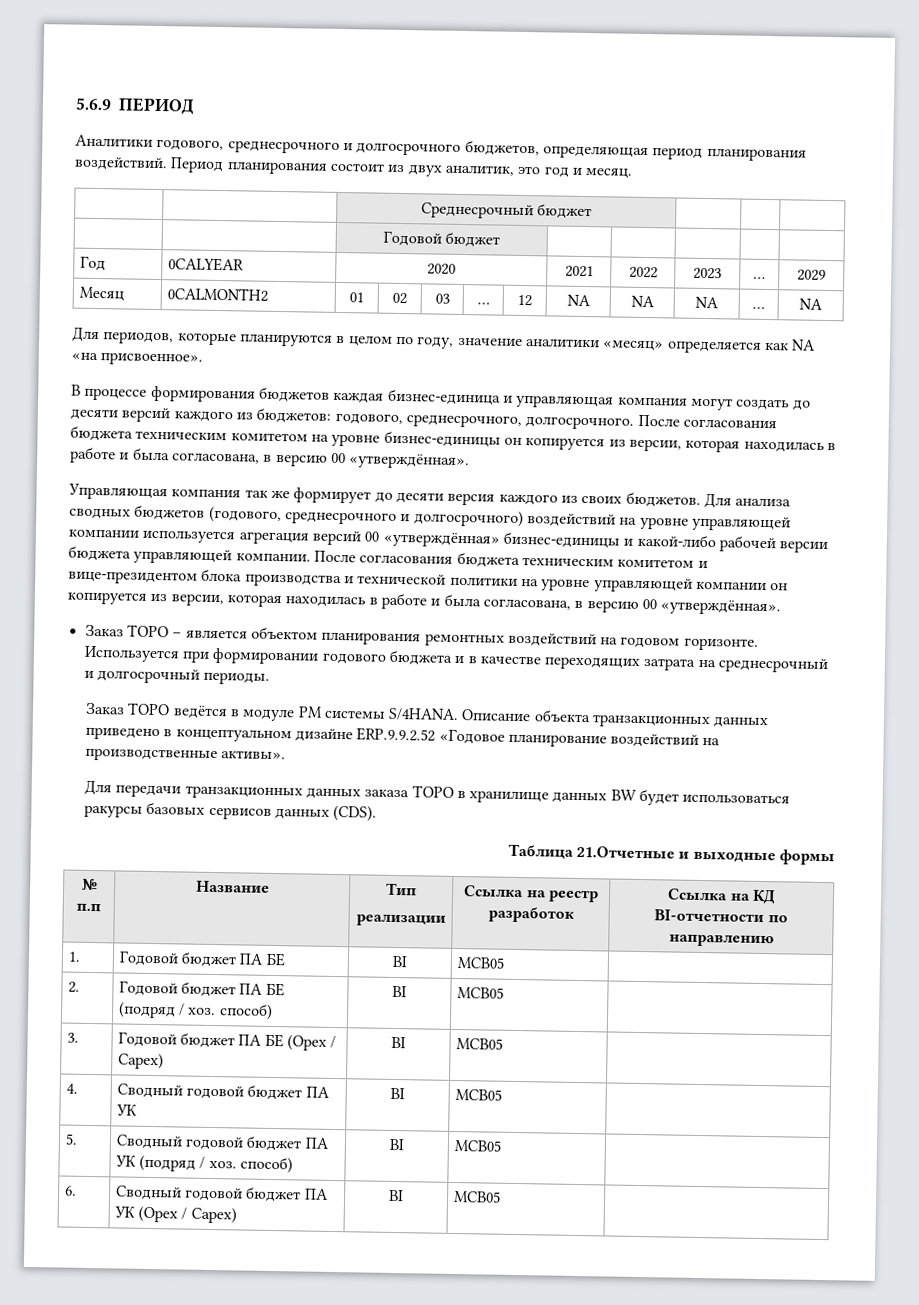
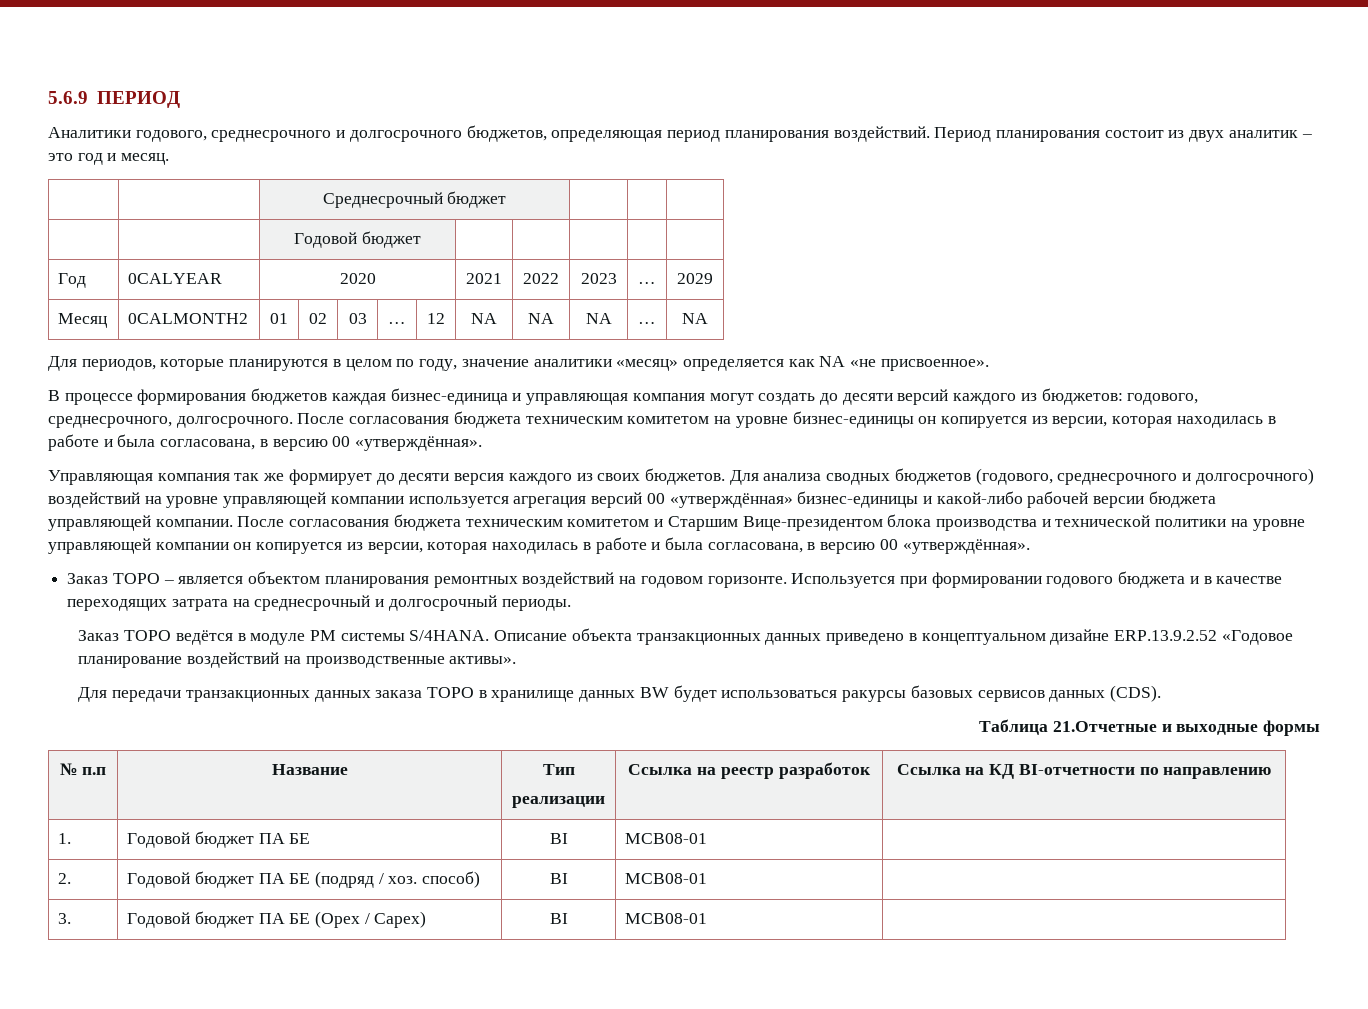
[444,164,514,176] аналитик, -> [1228,130,1312,138] аналитик –
[71,352,98,361] «на -> [850,359,877,367] «не
[68,570,198,585] вице-президентом -> [667,516,883,531] Старшим Вице-президентом
[356,727,436,742] ERP.9.9.2.52 -> [1113,630,1217,641] ERP.13.9.2.52
[456,957,504,969] MCB05 -> [625,833,708,844] MCB08-01
[456,986,504,999] MCB05 -> [625,873,708,884] MCB08-01
[455,1037,503,1050] [65,1083,78,1094] [116,1083,330,1101] [115,1104,137,1116] [390,1087,405,1100] [454,1088,502,1101] [64,1133,78,1145] [115,1134,330,1152] [114,1154,293,1174] [389,1138,405,1151] [453,1139,501,1152] [64,1185,77,1196] [114,1185,329,1203] [113,1205,237,1224] [388,1189,404,1202] [452,1190,501,1203] MCB05 | // 4. | Сводный годовой бюджет ПА УК | BI | MCB05 | // 5. | Сводный годовой бюджет ПА УК (подряд / хоз. способ) | BI | MCB05 | // 6. | Сводный годовой бюджет ПА УК (Opex / Capex) | BI | MCB05 -> [625,913,708,924] MCB08-01

